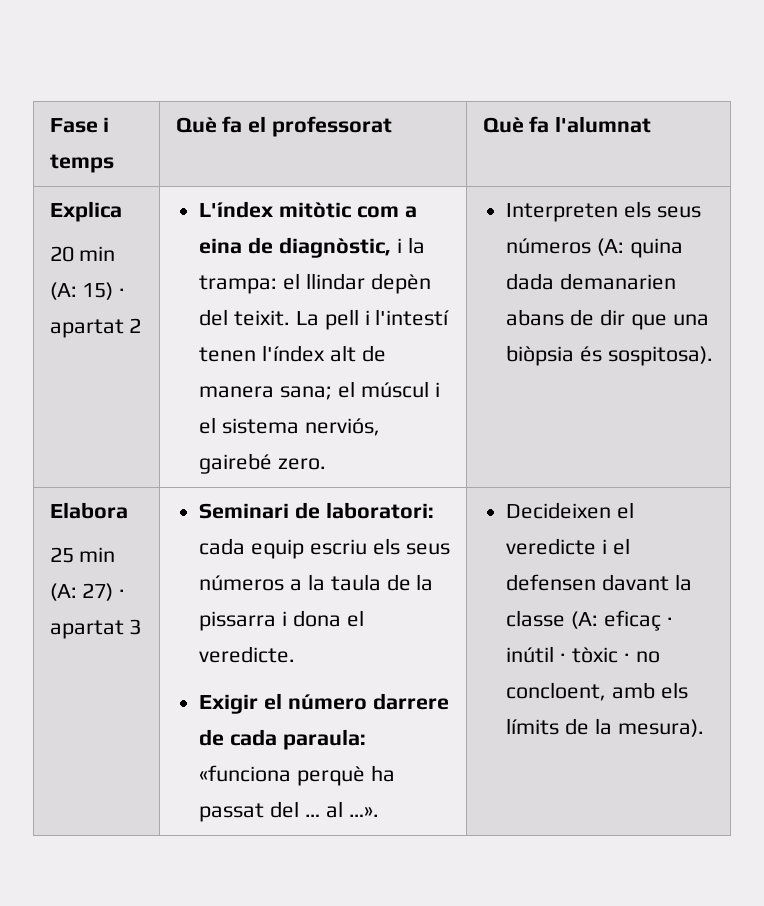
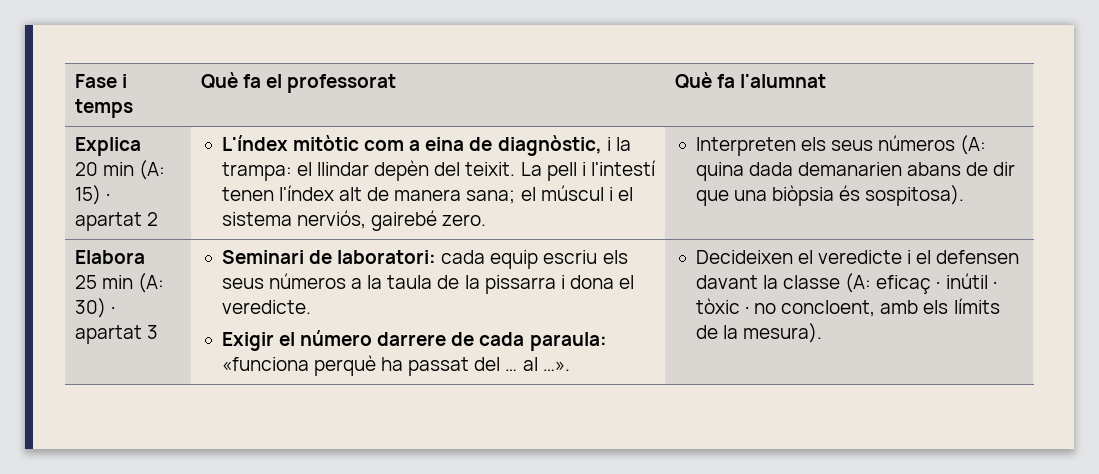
[82,583,114,601] 27) -> [74,298,106,318] 30)

